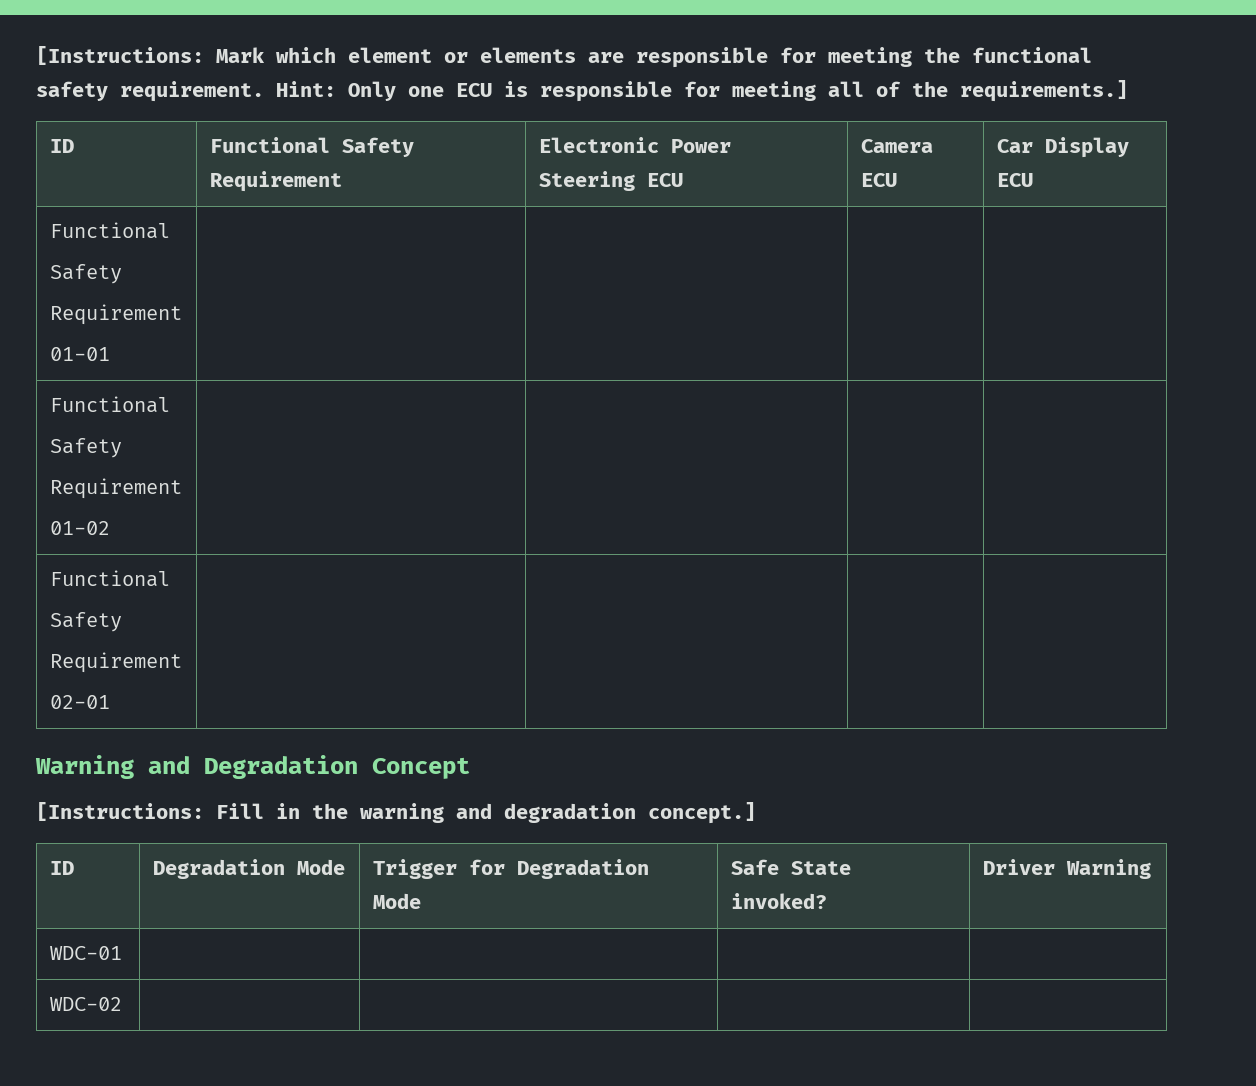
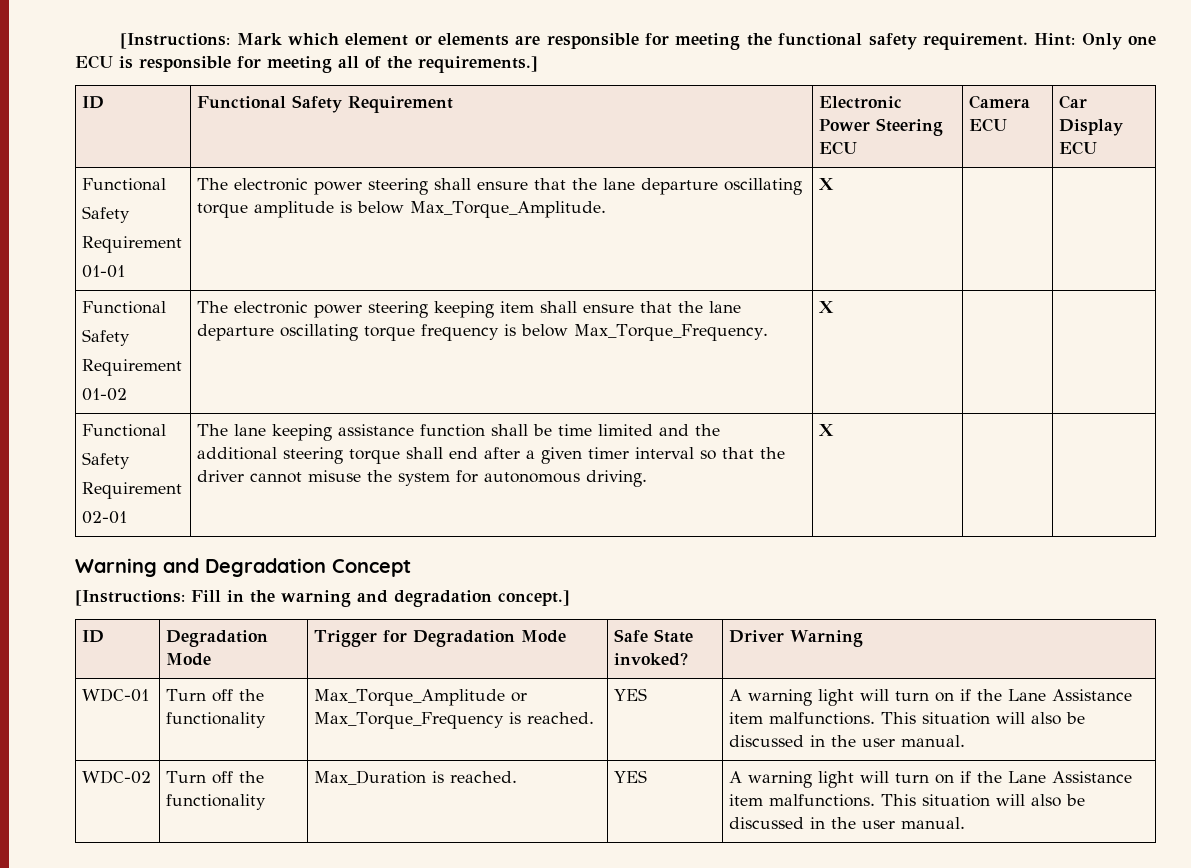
[49,396,170,413] [49,438,122,458] [49,478,182,499] [49,521,110,535] [49,570,170,587] [49,612,122,632] [49,652,182,673] [49,695,110,709] | | | // Functional // Safety // Requirement // 01-02 | | | | // Functional // Safety // Requirement // 02-01 | | -> [197,178,803,195] [197,201,607,218] [819,178,835,190] [82,301,167,314] [82,329,131,346] [82,359,183,376] [82,388,128,401] [197,301,742,318] [197,324,769,341] [819,301,835,313] [82,424,167,437] [82,452,131,469] [82,482,183,499] [82,511,128,524] [197,424,721,441] [197,447,786,464] [197,470,648,487] [819,424,835,436] The electronic power steering shall ensure that the lane departure oscillating torque amplitude is below Max_Torque_Amplitude. | X | | // Functional // Safety // Requirement // 01-02 | The electronic power steering keeping item shall ensure that the lane departure oscillating torque frequency is below Max_Torque_Frequency. | X | | // Functional // Safety // Requirement // 02-01 | The lane keeping assistance function shall be time limited and the additional steering torque shall end after a given timer interval so that the driver cannot misuse the system for autonomous driving. | X
[49,997,122,1011] | | | // WDC-02 | | | | -> [166,689,265,702] [166,712,267,728] [314,689,528,706] [314,712,595,729] [614,688,648,701] [729,689,1133,706] [729,712,1086,725] [729,735,966,747] [82,770,152,784] [166,771,265,784] [166,794,267,810] [314,770,518,785] [614,770,648,783] [729,771,1133,788] [729,794,1086,807] [729,817,966,829] Turn off the functionality | Max_Torque_Amplitude or Max_Torque_Frequency is reached. | YES | A warning light will turn on if the Lane Assistance item malfunctions. This situation will also be discussed in the user manual. // WDC-02 | Turn off the functionality | Max_Duration is reached. | YES | A warning light will turn on if the Lane Assistance item malfunctions. This situation will also be discussed in the user manual.

